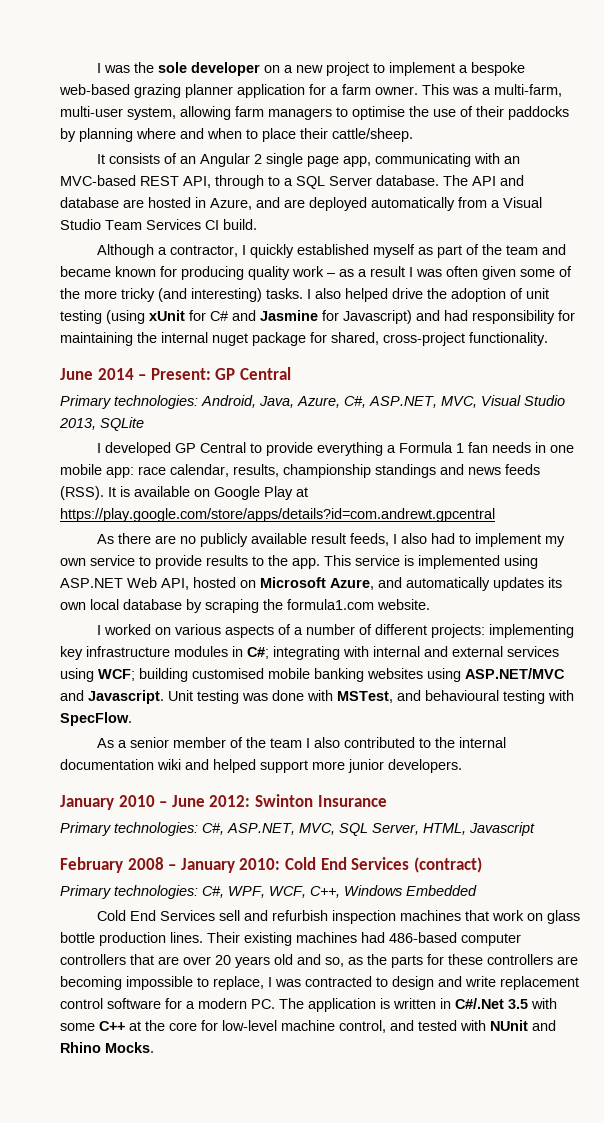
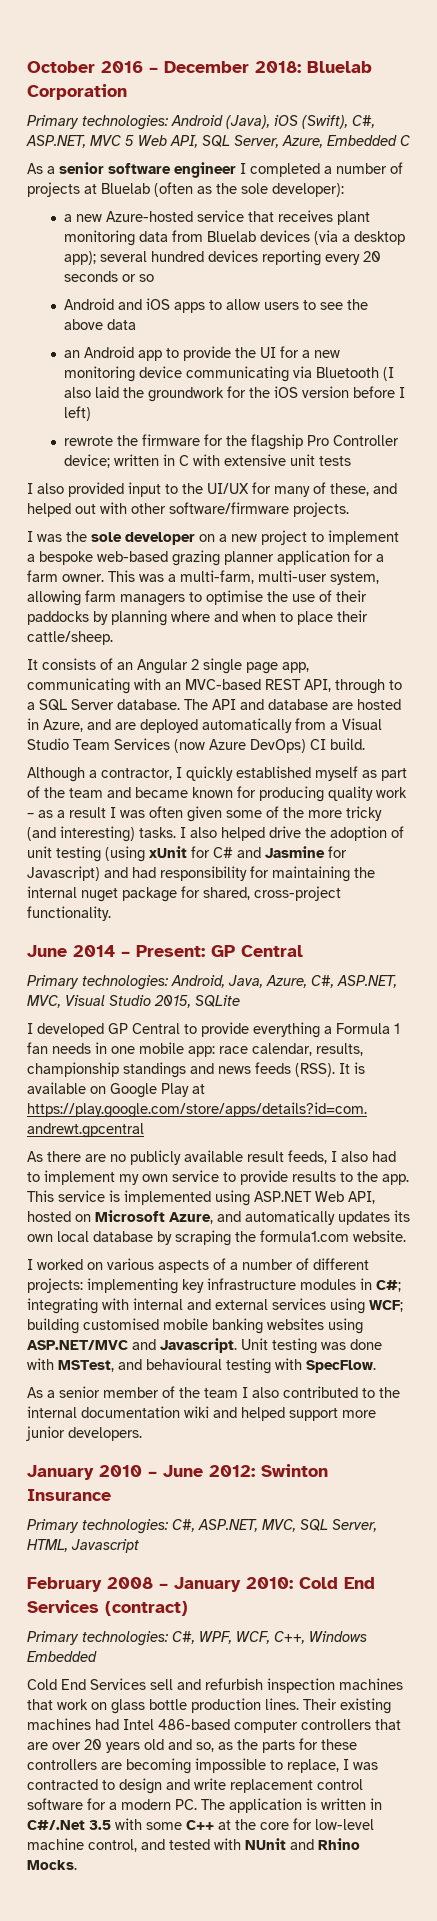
(97, 68) none -> [27,61,372,73] [27,84,127,100] [27,115,375,130] [26,135,410,148] [27,162,403,178] [27,182,344,197] [63,210,370,225] [63,230,405,246] [63,250,381,266] [63,271,154,282] [63,298,368,313] [63,319,136,330] [63,346,340,361] [63,366,394,382] [63,386,405,402] [63,406,91,421] [63,434,399,450] [63,454,351,468] [27,482,397,497] [27,502,349,517] October 2016 – December 2018: Bluelab Corporation // Primary technologies: Android (Java), iOS (Swift), C#, ASP.NET, MVC 5 Web API, SQL Server, Azure, Embedded C // As a senior software engineer I completed a number of projects at Bluelab (often as the sole developer): // a new Azure-hosted service that receives plant monitoring data from Bluelab devices (via a desktop app); several hundred devices reporting every 20 seconds or so // Android and iOS apps to allow users to see the above data // an Android app to provide the UI for a new monitoring device communicating via Bluetooth (I also laid the groundwork for the iOS version before I left) // rewrote the firmware for the flagship Pro Controller device; written in C with extensive unit tests // I also provided input to the UI/UX for many of these, and helped out with other software/firmware projects. //
(201, 224) none -> [174,739,306,753] (now Azure DevOps)
[59,418,96,430] 2013, -> [154,995,191,1008] 2015,
(385, 937) none -> [123,1719,154,1730] Intel

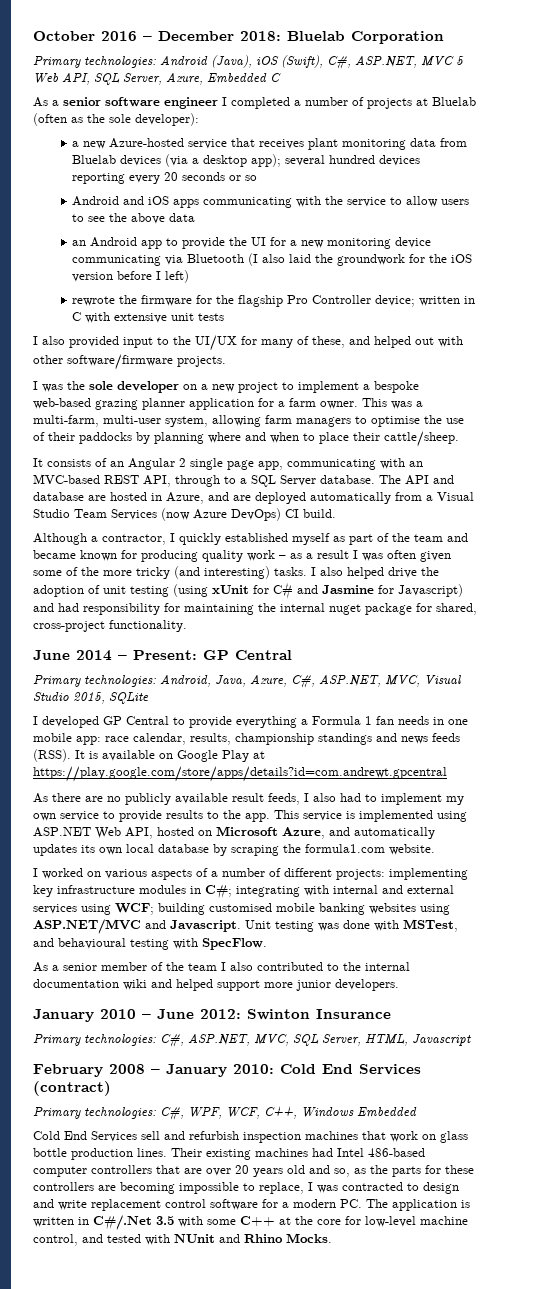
(205, 307) none -> [203,196,387,208] communicating with the service

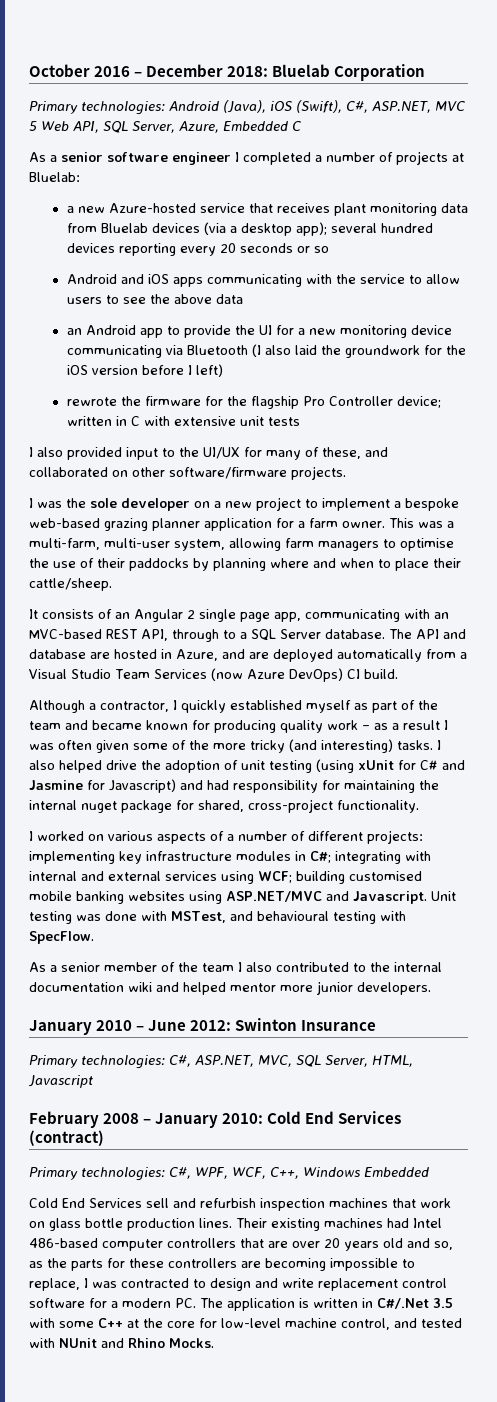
[432,97,476,106] [33,113,199,126] Bluelab (often as the sole developer): -> [29,172,80,182] Bluelab:
[374,336,463,348] helped out with -> [29,467,128,477] collaborated on
[33,650,292,661] [33,674,461,688] [33,692,149,704] [33,716,468,728] [33,733,460,745] [33,749,265,762] [33,766,447,782] [33,793,464,805] [33,810,467,822] [33,826,435,839] [33,844,435,856] // June 2014 – Present: GP Central // Primary technologies: Android, Java, Azure, C#, ASP.NET, MVC, Visual Studio 2015, SQLite // I developed GP Central to provide everything a Formula 1 fan needs in one mobile app: race calendar, results, championship standings and news feeds (RSS). It is available on Google Play at https://play.google.com/store/apps/details?id=com.andrewt.gpcentral // As there are no publicly available result feeds, I also had to implement my own service to provide results to the app. This service is implemented using ASP.NET Web API, hosted on Microsoft Azure, and automatically updates its own local database by scraping the formula1.com website. -> (419, 806) none
[217,980,260,991] support -> [230,983,276,992] mentor

